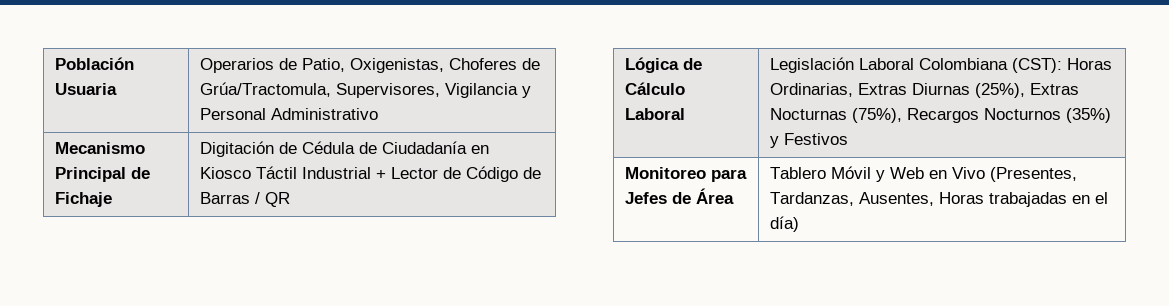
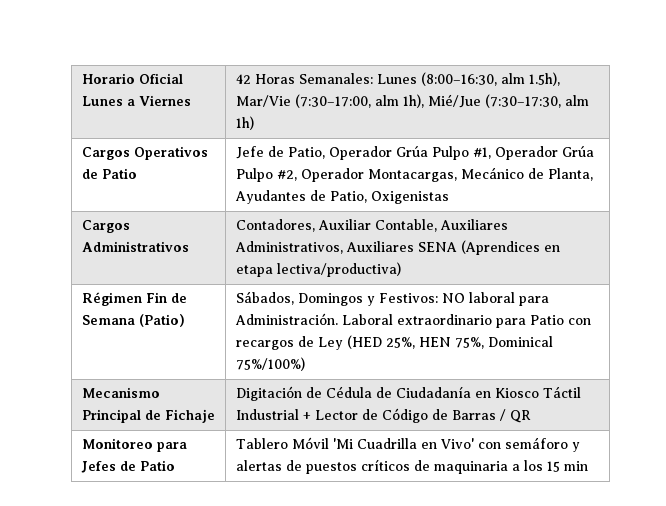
[54,57,134,70] [54,83,117,95] [199,58,540,73] [199,82,531,98] [199,108,378,120] Población Usuaria | Operarios de Patio, Oxigenistas, Choferes de Grúa/Tractomula, Supervisores, Vigilancia y Personal Administrativo -> [81,73,183,84] [81,95,191,106] [235,72,560,86] [235,94,589,108] [235,116,254,130] [81,146,208,160] [81,168,137,179] [235,146,594,160] [235,167,593,182] [234,190,449,204] [81,220,130,233] [81,241,189,252] [235,219,508,232] [234,240,560,255] [235,262,401,277] [81,292,187,306] [81,314,185,327] [235,291,549,306] [234,313,591,328] [235,335,553,350] [235,357,305,371] Horario Oficial Lunes a Viernes | 42 Horas Semanales: Lunes (8:00–16:30, alm 1.5h), Mar/Vie (7:30–17:00, alm 1h), Mié/Jue (7:30–17:30, alm 1h) // Cargos Operativos de Patio | Jefe de Patio, Operador Grúa Pulpo #1, Operador Grúa Pulpo #2, Operador Montacargas, Mecánico de Planta, Ayudantes de Patio, Oxigenistas // Cargos Administrativos | Contadores, Auxiliar Contable, Auxiliares Administrativos, Auxiliares SENA (Aprendices en etapa lectiva/productiva) // Régimen Fin de Semana (Patio) | Sábados, Domingos y Festivos: NO laboral para Administración. Laboral extraordinario para Patio con recargos de Ley (HED 25%, HEN 75%, Dominical 75%/100%)
[624,57,702,73] [624,82,685,95] [624,108,685,120] [769,57,1112,73] [769,83,1079,98] [769,108,1111,123] [769,133,848,148] // Lógica de Cálculo Laboral | Legislación Laboral Colombiana (CST): Horas Ordinarias, Extras Diurnas (25%), Extras Nocturnas (75%), Recargos Nocturnos (35%) y Festivos -> (531, 416) none
[695,188,734,204] Área -> [139,460,175,471] Patio
[875,167,1077,182] [769,192,1108,207] [769,216,799,232] y Web en Vivo (Presentes, Tardanzas, Ausentes, Horas trabajadas en el día) -> [332,437,580,452] [235,459,588,474] 'Mi Cuadrilla en Vivo' con semáforo y alertas de puestos críticos de maquinaria a los 15 min

